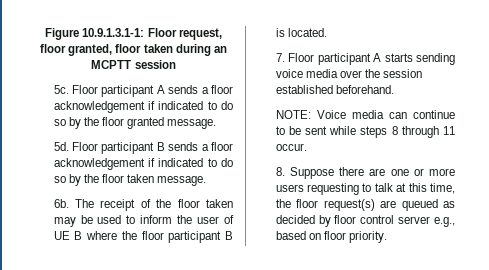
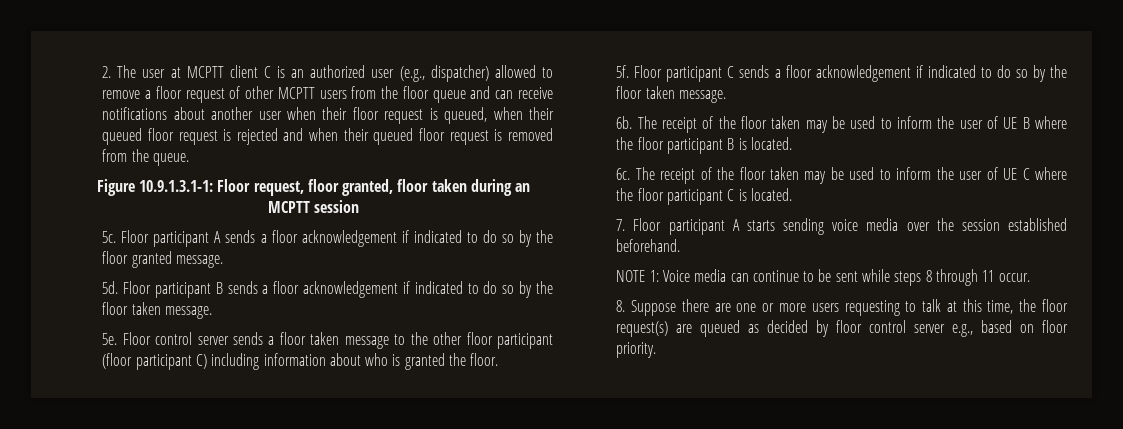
(45, 34) none -> [102,65,553,82] [102,86,553,103] [102,107,555,124] [102,128,553,145] [102,149,189,166] 2. The user at MCPTT client C is an authorized user (e.g., dispatcher) allowed to remove a floor request of other MCPTT users from the floor queue and can receive notifications about another user when their floor request is queued, when their queued floor request is rejected and when their queued floor request is removed from the queue. //
(207, 181) none -> [102,332,553,349] [102,353,499,370] [616,65,1067,82] [616,86,726,103] // 5e. Floor control server sends a floor taken message to the other floor participant (floor participant C) including information about who is granted the floor. // 5f. Floor participant C sends a floor acknowledgement if indicated to do so by the floor taken message.
(327, 32) none -> [616,167,1067,184] [616,188,792,205] // 6c. The receipt of the floor taken may be used to inform the user of UE C where the floor participant C is located.
[275,110,311,119] NOTE: -> [616,270,659,282] NOTE 1:

